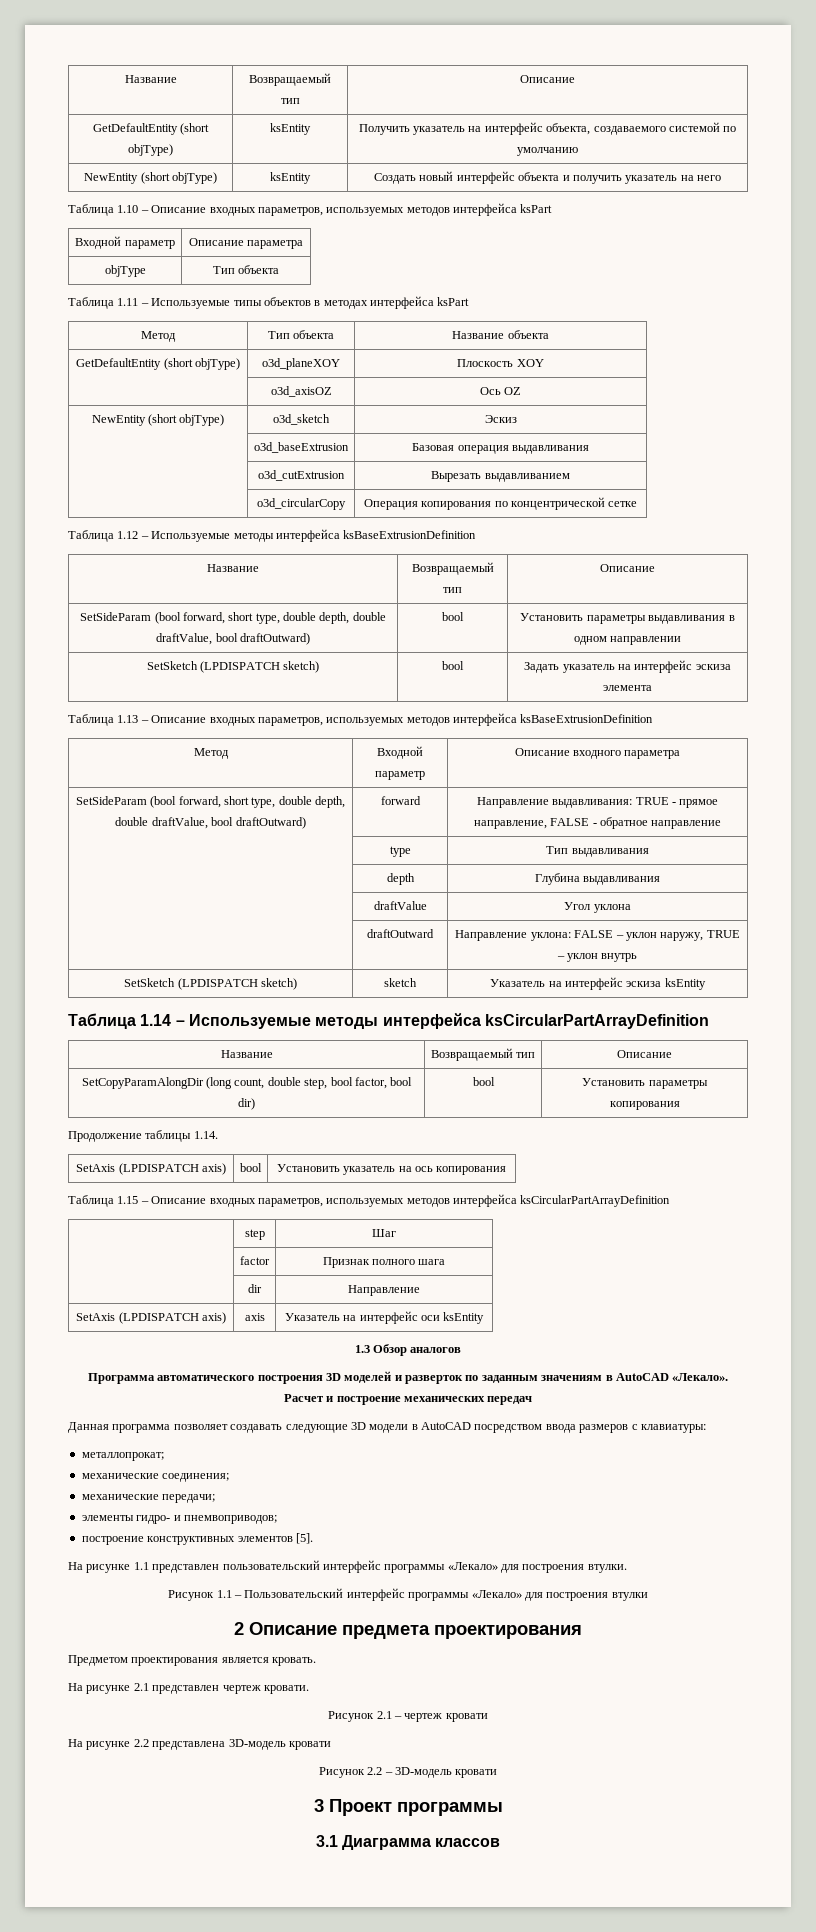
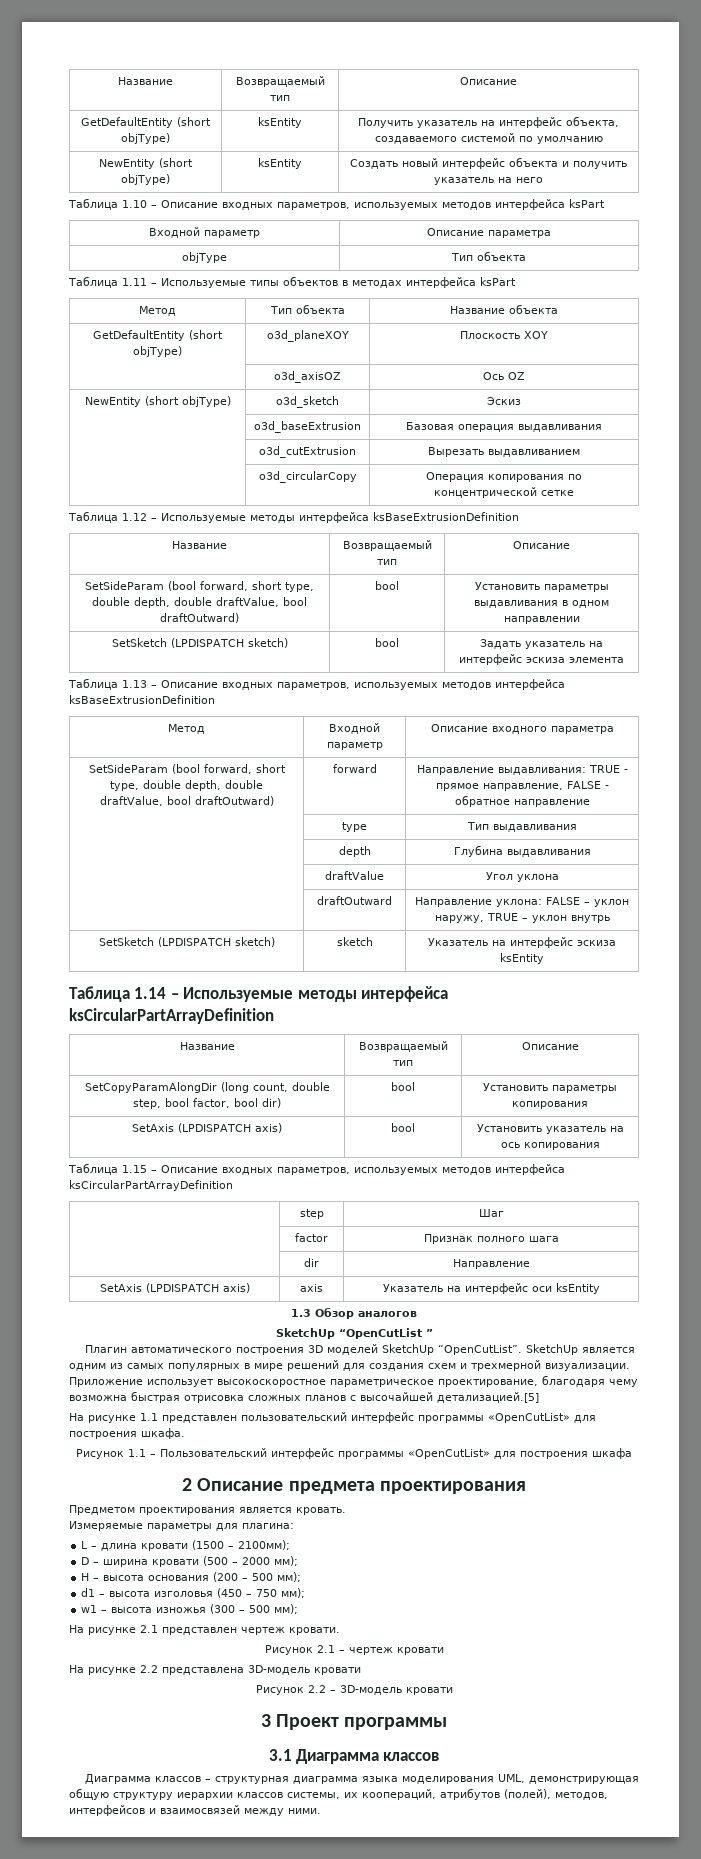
[68,1130,218,1142] // Продолжение таблицы 1.14. -> (588, 1105) none
[87,1371,729,1384] [283,1394,533,1405] [68,1422,706,1433] [81,1452,164,1461] [81,1473,230,1482] [81,1494,216,1503] [81,1515,277,1524] [81,1533,313,1545] Программа автоматического построения 3D моделей и разверток по заданным значениям в AutoCAD «Лекало». Расчет и построение механических передач // Данная программа позволяет создавать следующие 3D модели в AutoCAD посредством ввода размеров с клавиатуры: // металлопрокат; // механические соединения; // механические передачи; // элементы гидро- и пнемвоприводов; // построение конструктивных элементов [5]. -> [275,1328,433,1339] [84,1344,635,1355] [69,1360,630,1371] [69,1375,638,1387] [69,1391,539,1403] SketchUp “OpenCutList ” // Плагин автоматического построения 3D моделей SketchUp “OpenCutList”. SketchUp является одним из самых популярных в мире решений для создания схем и трехмерной визуализации. Приложение использует высокоскоростное параметрическое проектирование, благодаря чему возможна быстрая отрисовка сложных планов с высочайшей детализацией.[5]
[447,1562,627,1573] «Лекало» для построения втулки. -> [488,1413,596,1423] [69,1428,185,1439] «OpenCutList» для построения шкафа.
[471,1590,648,1601] «Лекало» для построения втулки -> [408,1448,632,1459] «OpenCutList» для построения шкафа
(317, 1661) none -> [69,1521,294,1531] [81,1540,291,1551] [81,1556,299,1567] [81,1572,302,1582] [81,1588,306,1598] [81,1604,299,1614] // Измеряемые параметры для плагина: // L – длина кровати (1500 – 2100мм); // D – ширина кровати (500 – 2000 мм); // H – высота основания (200 – 500 мм); // d1 – высота изголовья (450 – 750 мм); // w1 – высота изножья (300 – 500 мм);
(501, 1842) none -> [84,1774,639,1784] [69,1788,608,1800] [69,1805,321,1816] // Диаграмма классов – структурная диаграмма языка моделирования UML, демонстрирующая общую структуру иерархии классов системы, их коопераций, атрибутов (полей), методов, интерфейсов и взаимосвязей между ними.

